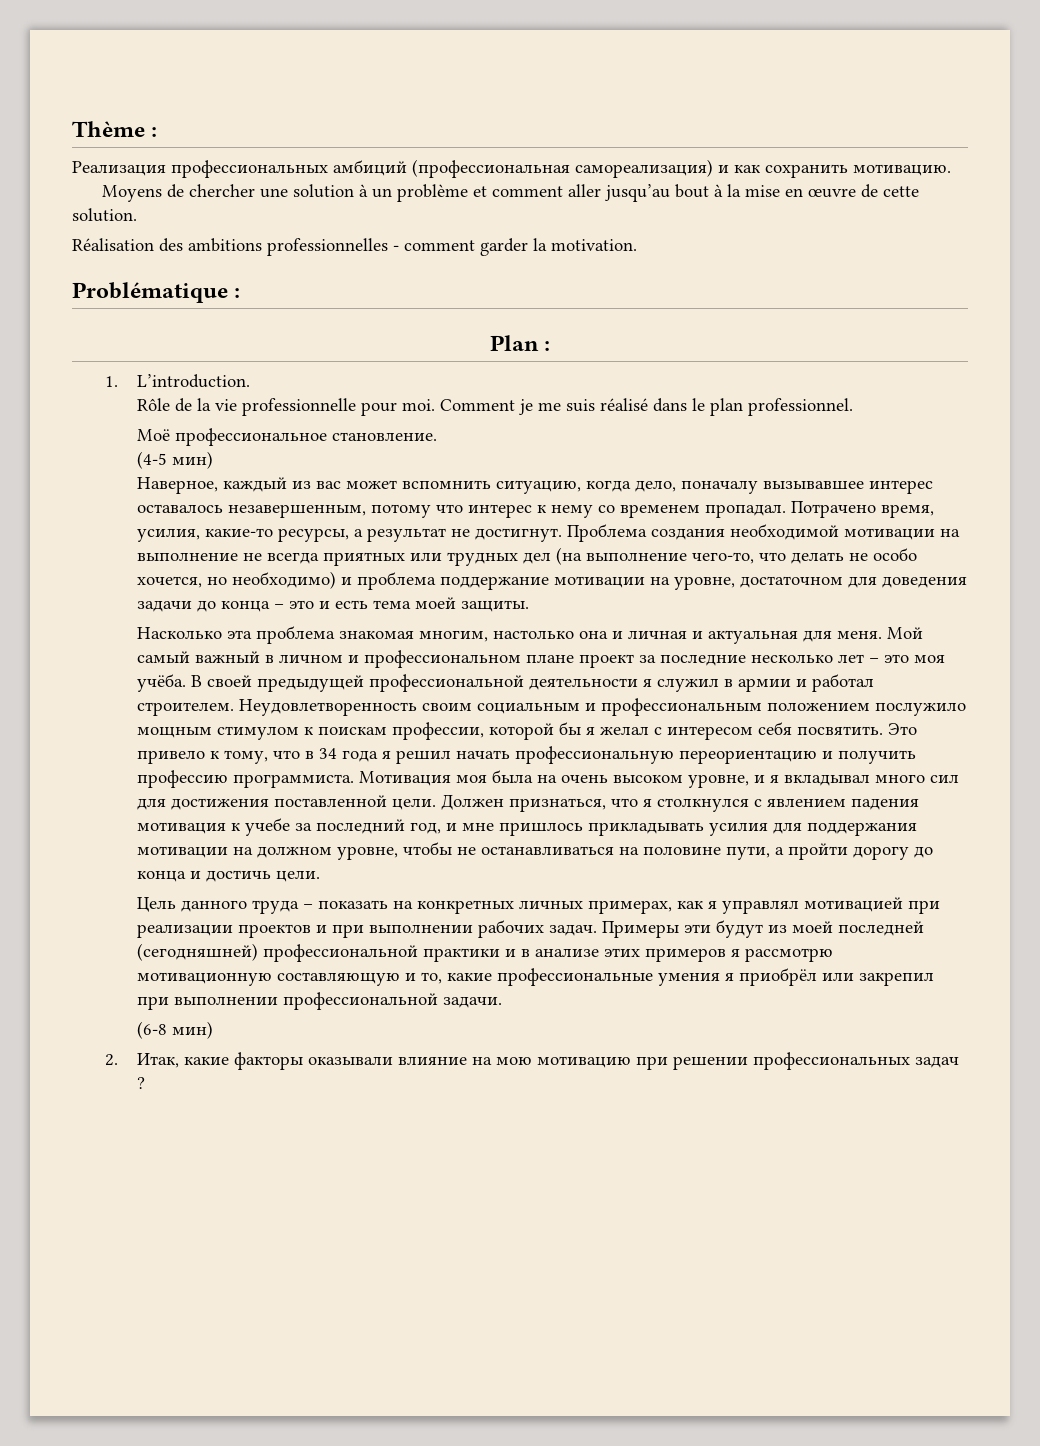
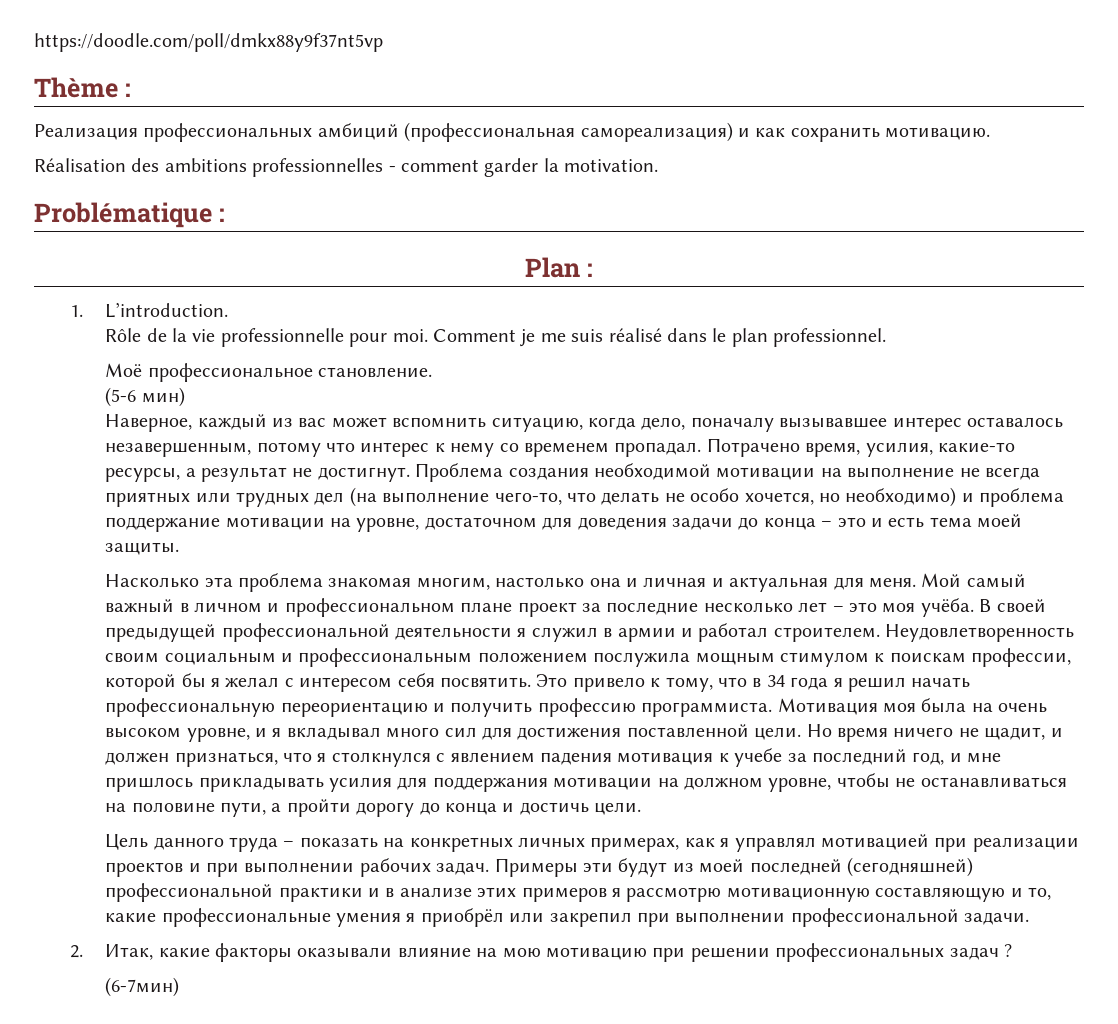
(72, 129) none -> [34,33,383,52] https://doodle.com/poll/dmkx88y9f37nt5vp //
[102,184,920,202] [72,208,137,222] // Moyens de chercher une solution à un problème et comment aller jusqu’au bout à la mise en œuvre de cette solution. -> (991, 133) none
[137,451,168,469] (4-5 -> [105,387,137,407] (5-6
[875,702,967,716] послужило -> [593,652,691,667] послужила
[441,794,505,810] Должен -> [806,724,1063,742] [105,752,170,765] Но время ничего не щадит, и должен
[137,1021,214,1039] // (6-8 мин) -> (1030, 918) none
(146, 1083) none -> [105,977,180,997] // (6-7мин)

